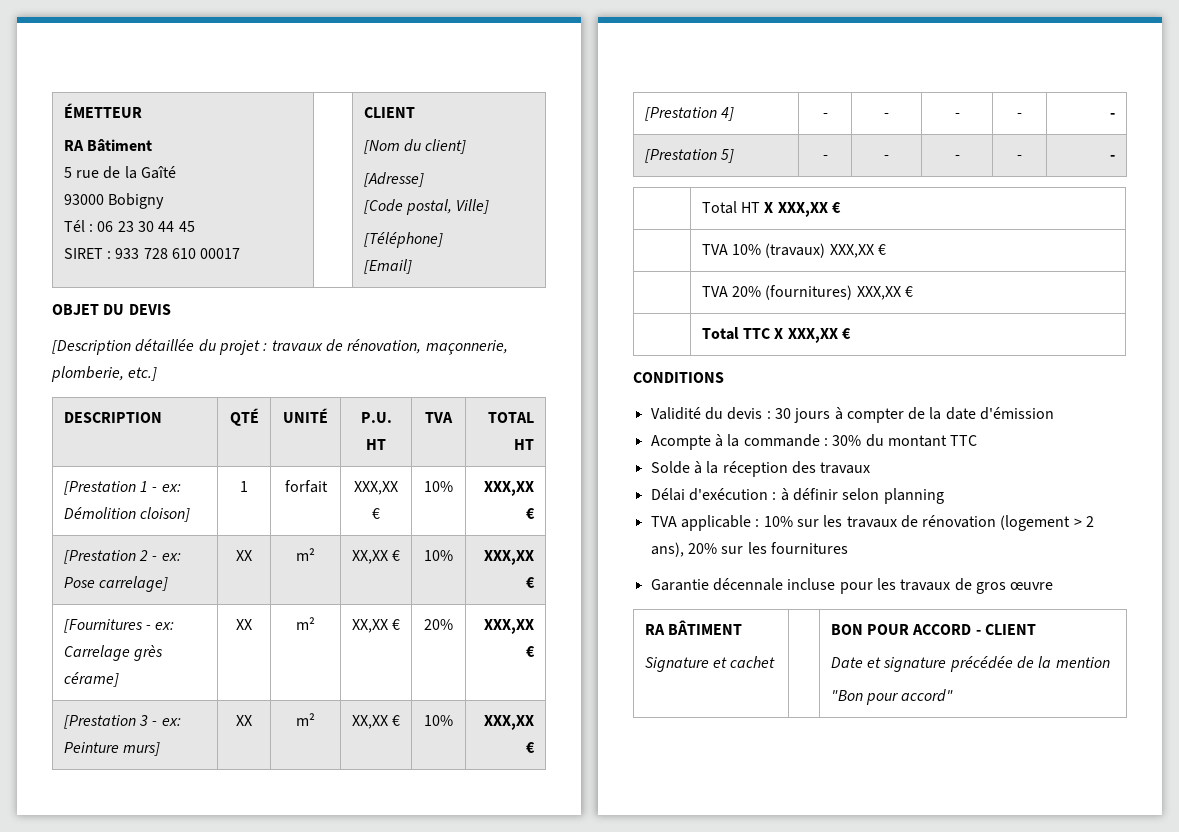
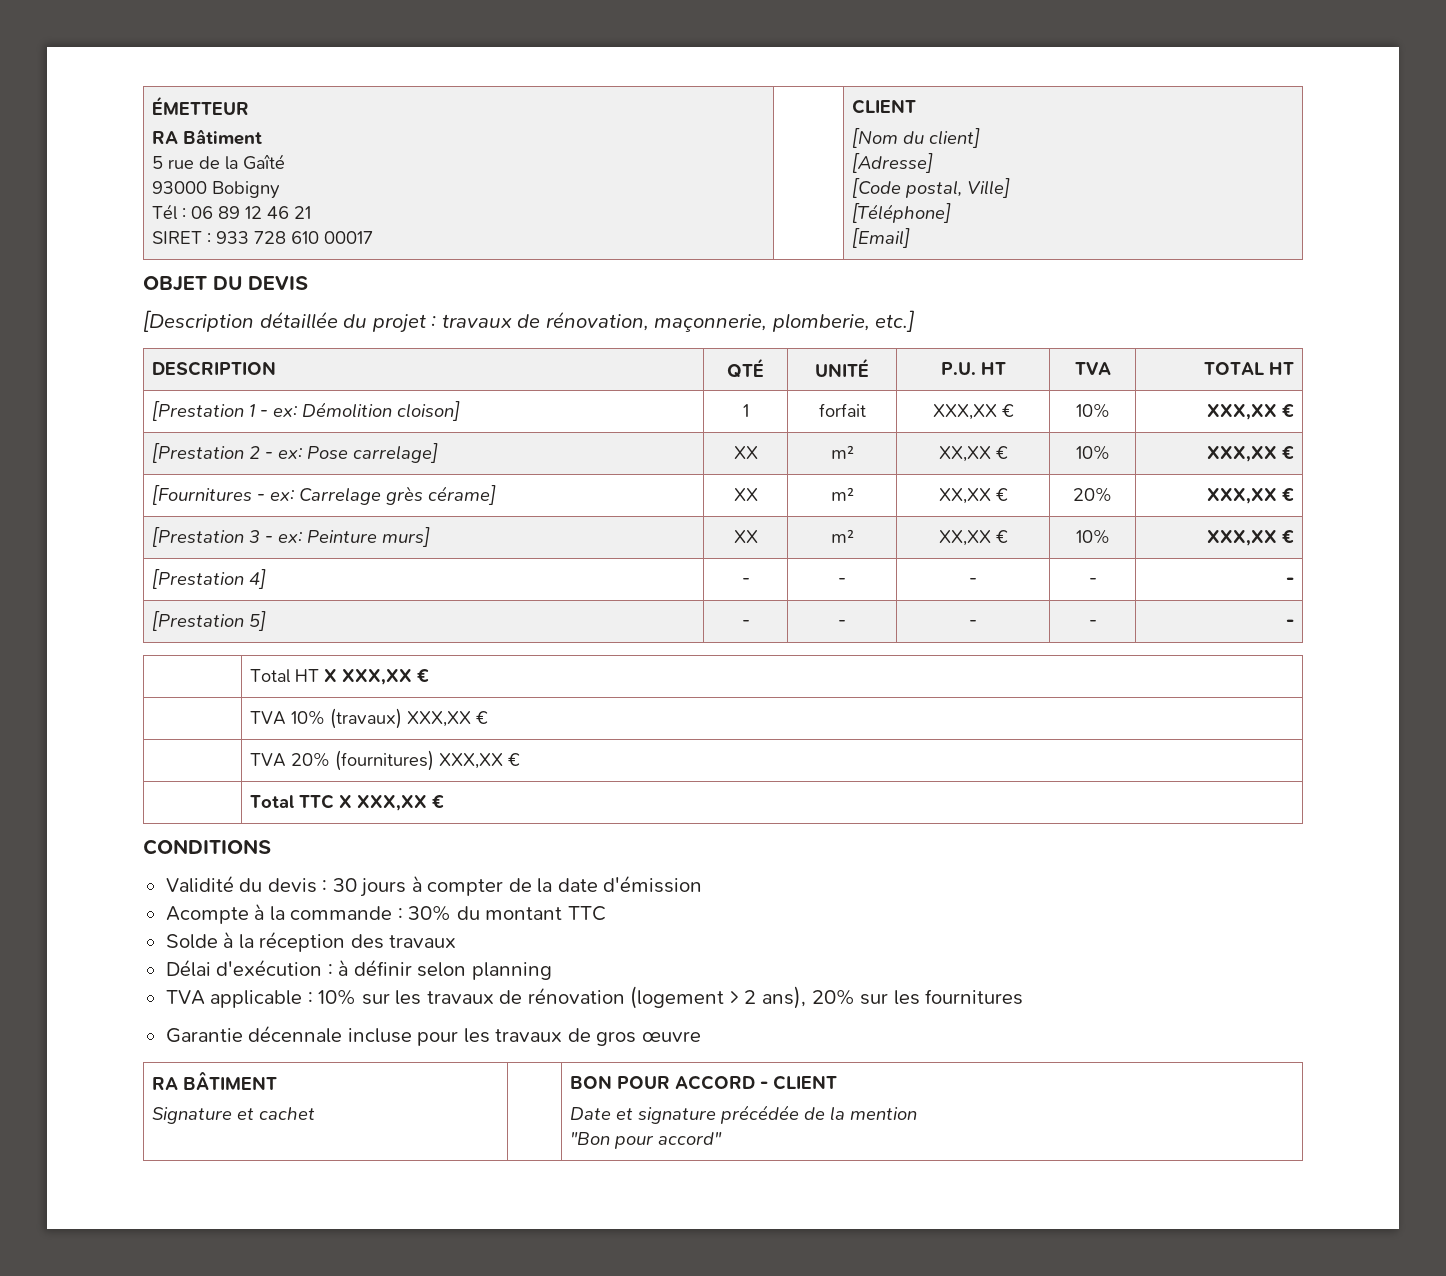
[117,221,195,232] 23 30 44 45 -> [217,206,311,219] 89 12 46 21

